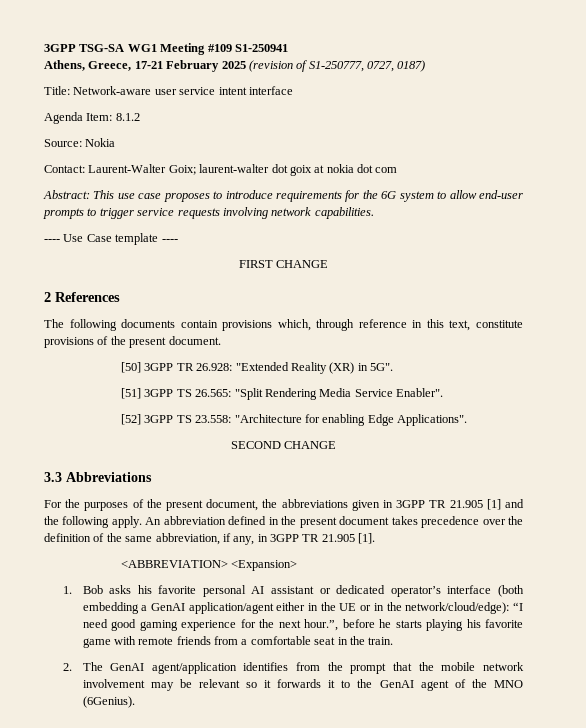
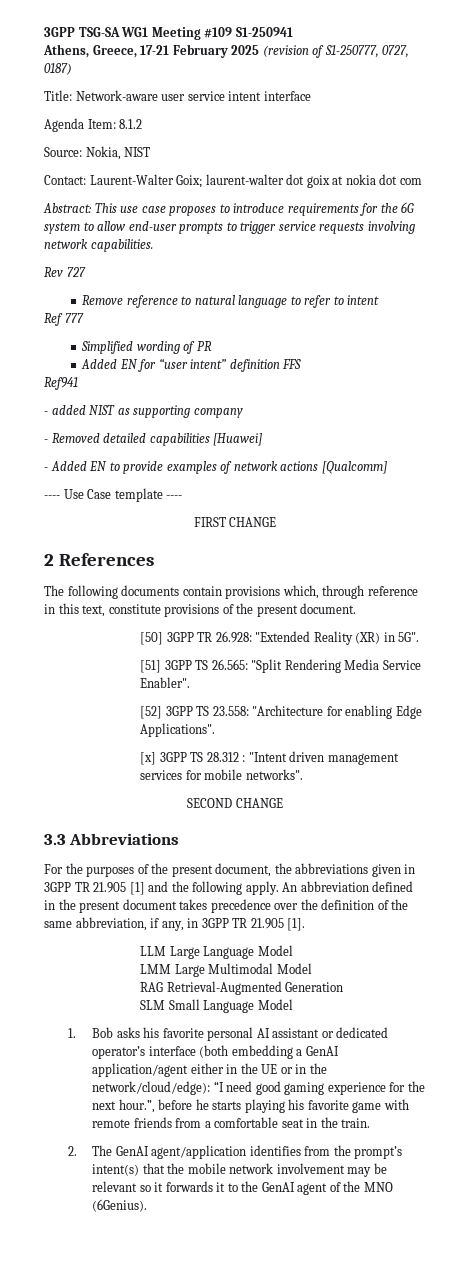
[85,138,116,147] Nokia -> [85,146,151,160] Nokia, NIST
(374, 213) none -> [44,267,86,277] [82,295,380,308] [44,313,84,326] [81,341,212,354] [81,358,302,372] [44,377,78,390] [44,405,243,418] [44,433,263,446] [44,461,387,474] // Rev 727 // Remove reference to natural language to refer to intent // Ref 777 // Simplified wording of PR // Added EN for “user intent” definition FFS // Ref941 // - added NIST as supporting company // - Removed detailed capabilities [Huawei] // - Added EN to provide examples of network actions [Qualcomm]
(467, 420) none -> [140,751,399,765] [140,769,303,780] // [x] 3GPP TS 28.312 : "Intent driven management services for mobile networks".
[120,560,298,571] <ABBREVIATION> <Expansion> -> [140,945,293,959] [140,963,312,977] [140,981,344,995] [140,999,293,1013] LLM Large Language Model // LMM Large Multimodal Model // RAG Retrieval-Augmented Generation // SLM Small Language Model
[350,663,387,674] prompt -> [354,1146,403,1159] [92,1164,140,1176] prompt’s intent(s)

